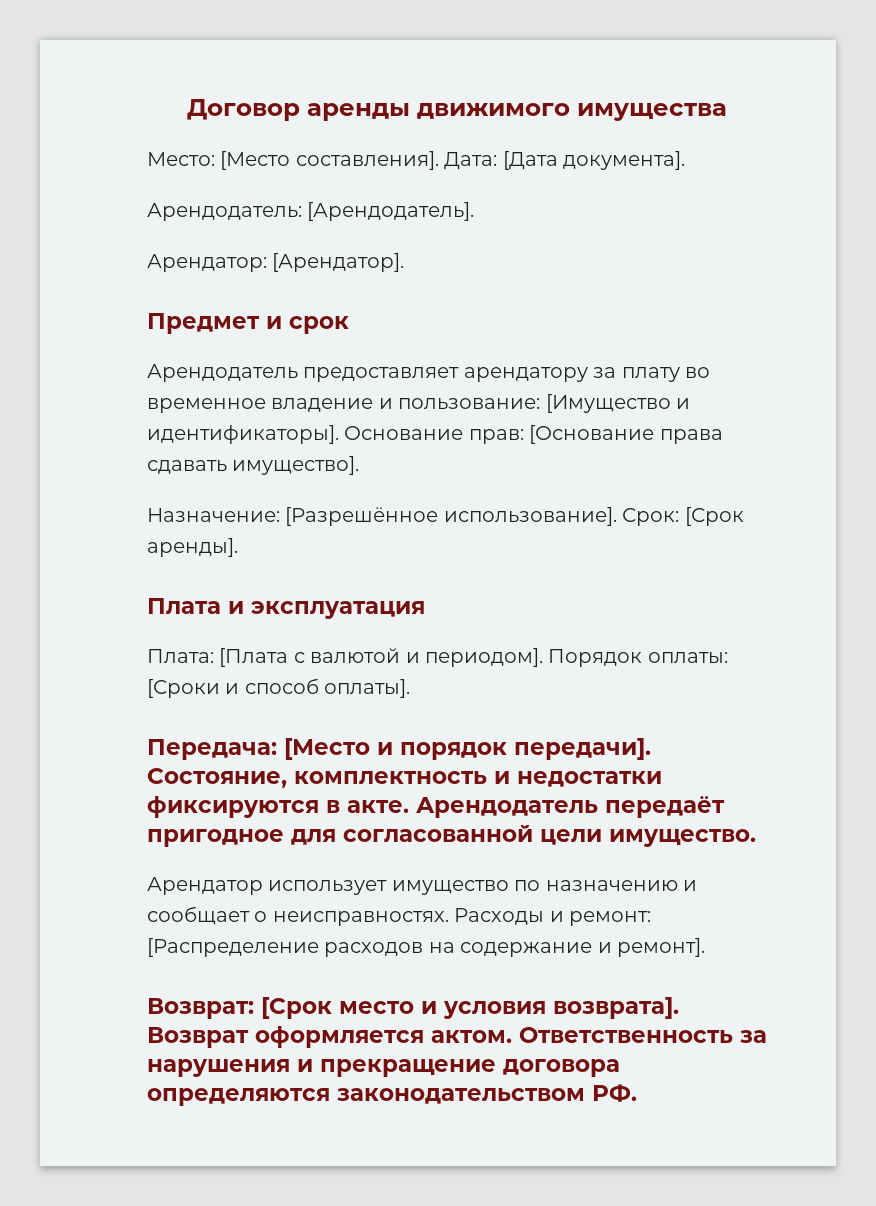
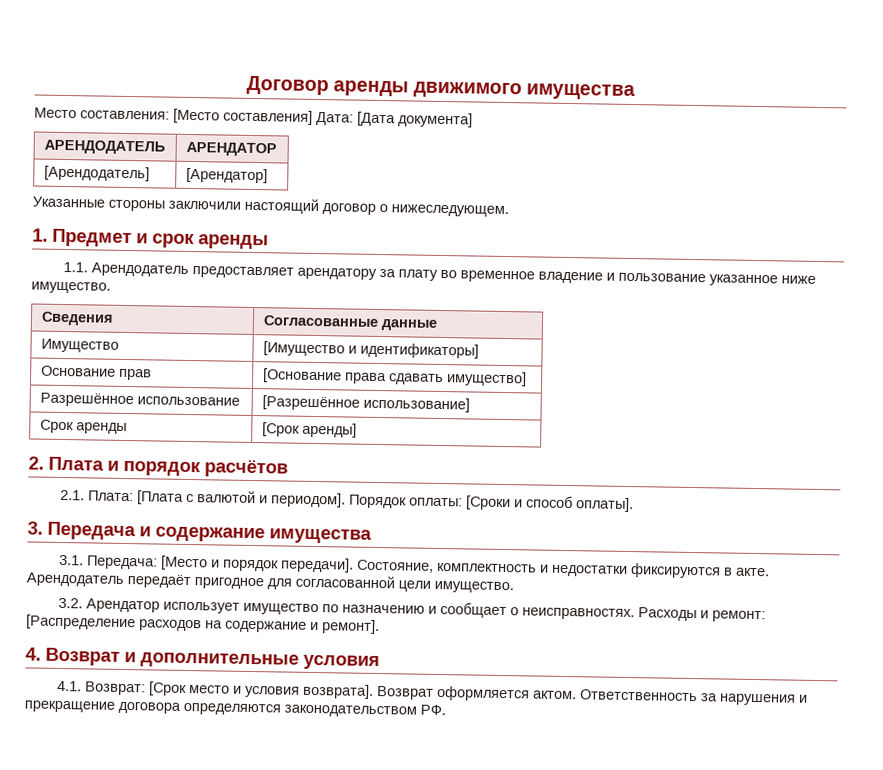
[147,151,685,170] [147,202,475,221] [147,253,405,272] Место: [Место составления]. Дата: [Дата документа]. // Арендодатель: [Арендодатель]. // Арендатор: [Арендатор]. // -> [34,107,473,128] [43,139,165,155] [185,141,277,157] [43,165,150,182] [185,167,268,184] [32,196,509,218] [32,228,48,242] Место составления: [Место составления] Дата: [Дата документа] // АРЕНДОДАТЕЛЬ | АРЕНДАТОР // [Арендодатель] | [Арендатор] // Указанные стороны заключили настоящий договор о нижеследующем. // 1.
(349, 325) // -> [198,234,269,250] [62,261,88,273] аренды // 1.1.
[398,394,690,413] [147,425,723,444] [147,456,360,475] [147,507,744,526] [147,538,238,557] [147,598,425,619] пользование: [Имущество и идентификаторы]. Основание прав: [Основание права сдавать имущество]. // Назначение: [Разрешённое использование]. Срок: [Срок аренды]. // Плата и эксплуатация // -> [617,272,816,287] [31,281,111,294] [40,311,113,326] [262,315,438,331] [40,338,119,353] [262,341,479,359] [40,365,152,381] [262,368,527,387] [39,392,240,408] [261,395,470,413] [39,419,127,434] [261,422,357,438] [28,456,288,478] [59,489,85,501] пользование указанное ниже имущество. // Сведения | Согласованные данные // Имущество | [Имущество и идентификаторы] // Основание прав | [Основание права сдавать имущество] // Разрешённое использование | [Разрешённое использование] // Срок аренды | [Срок аренды] // 2. Плата и порядок расчётов // 2.1.
(411, 688) none -> [27,521,372,544] [58,554,84,566] 3. Передача и содержание имущества // 3.1.
(756, 838) none -> [57,597,83,609] 3.2.
(705, 947) none -> [25,647,380,671] [56,680,82,692] 4. Возврат и дополнительные условия // 4.1.

